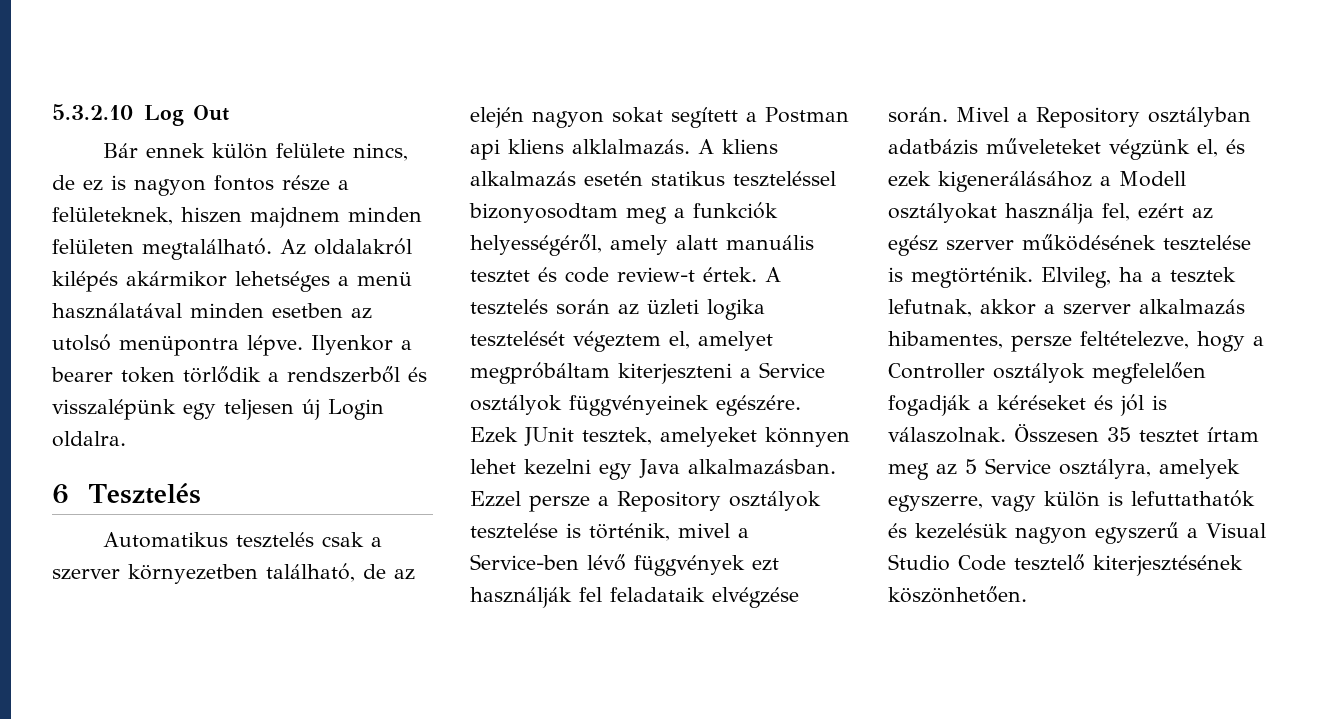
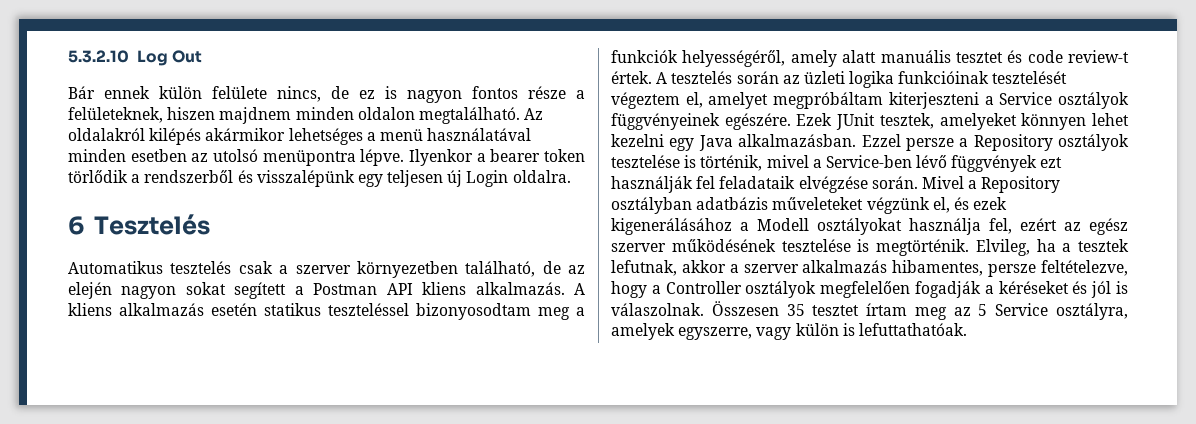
[52,239,134,254] felületen -> [357,107,415,120] oldalon
[470,139,690,160] api kliens alklalmazás. -> [386,282,565,295] API kliens alkalmazás.
(765, 309) none -> [898,71,990,84] funkcióinak
[1131,490,1255,507] [888,522,1266,544] [888,554,1243,576] [888,586,1027,603] lefuttathatók és kezelésük nagyon egyszerű a Visual Studio Code tesztelő kiterjesztésének köszönhetően. -> [858,323,967,336] lefuttathatóak.

